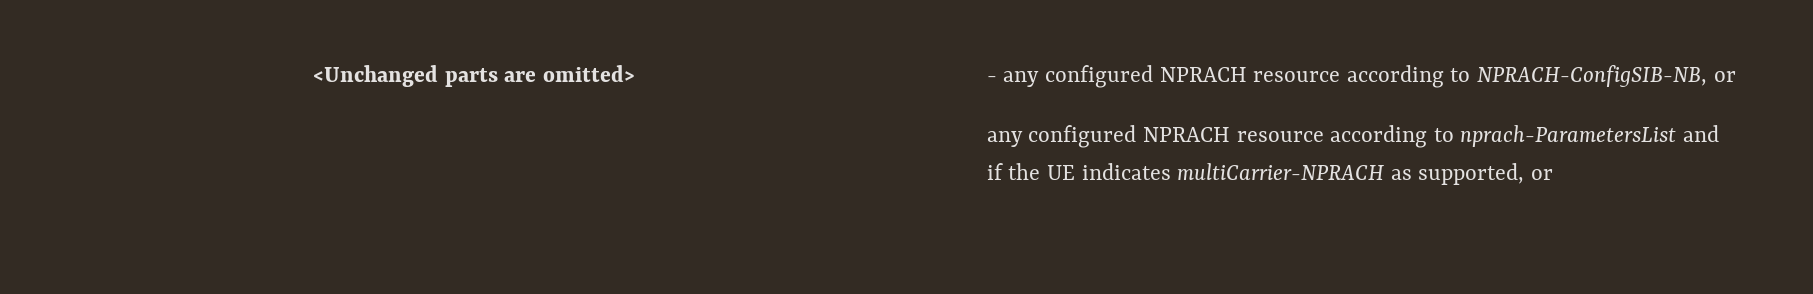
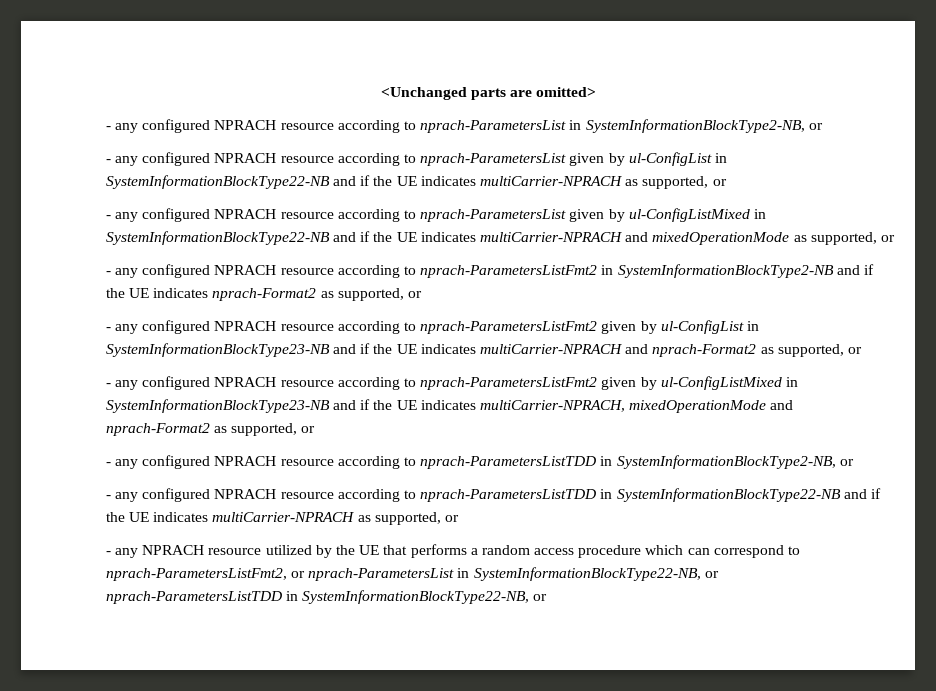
[1477,65,1736,87] [986,125,1720,148] [986,163,1554,185] NPRACH-ConfigSIB-NB, or // any configured NPRACH resource according to nprach-ParametersList and if the UE indicates multiCarrier-NPRACH as supported, or -> [420,119,823,133] [105,152,727,166] [105,175,727,189] [105,208,766,222] [105,231,895,245] [105,264,874,278] [105,288,422,301] [105,320,759,334] [105,343,862,357] [105,376,798,390] [105,399,794,413] [105,423,316,436] [105,455,854,469] [105,488,881,502] [105,512,459,525] [105,544,800,558] [105,567,719,581] [105,590,548,604] nprach-ParametersList in SystemInformationBlockType2-NB, or // - any configured NPRACH resource according to nprach-ParametersList given by ul-ConfigList in SystemInformationBlockType22-NB and if the UE indicates multiCarrier-NPRACH as supported, or // - any configured NPRACH resource according to nprach-ParametersList given by ul-ConfigListMixed in SystemInformationBlockType22-NB and if the UE indicates multiCarrier-NPRACH and mixedOperationMode as supported, or // - any configured NPRACH resource according to nprach-ParametersListFmt2 in SystemInformationBlockType2-NB and if the UE indicates nprach-Format2 as supported, or // - any configured NPRACH resource according to nprach-ParametersListFmt2 given by ul-ConfigList in SystemInformationBlockType23-NB and if the UE indicates multiCarrier-NPRACH and nprach-Format2 as supported, or // - any configured NPRACH resource according to nprach-ParametersListFmt2 given by ul-ConfigListMixed in SystemInformationBlockType23-NB and if the UE indicates multiCarrier-NPRACH, mixedOperationMode and nprach-Format2 as supported, or // - any configured NPRACH resource according to nprach-ParametersListTDD in SystemInformationBlockType2-NB, or // - any configured NPRACH resource according to nprach-ParametersListTDD in SystemInformationBlockType22-NB and if the UE indicates multiCarrier-NPRACH as supported, or // - any NPRACH resource utilized by the UE that performs a random access procedure which can correspond to nprach-ParametersListFmt2, or nprach-ParametersList in SystemInformationBlockType22-NB, or nprach-ParametersListTDD in SystemInformationBlockType22-NB, or

